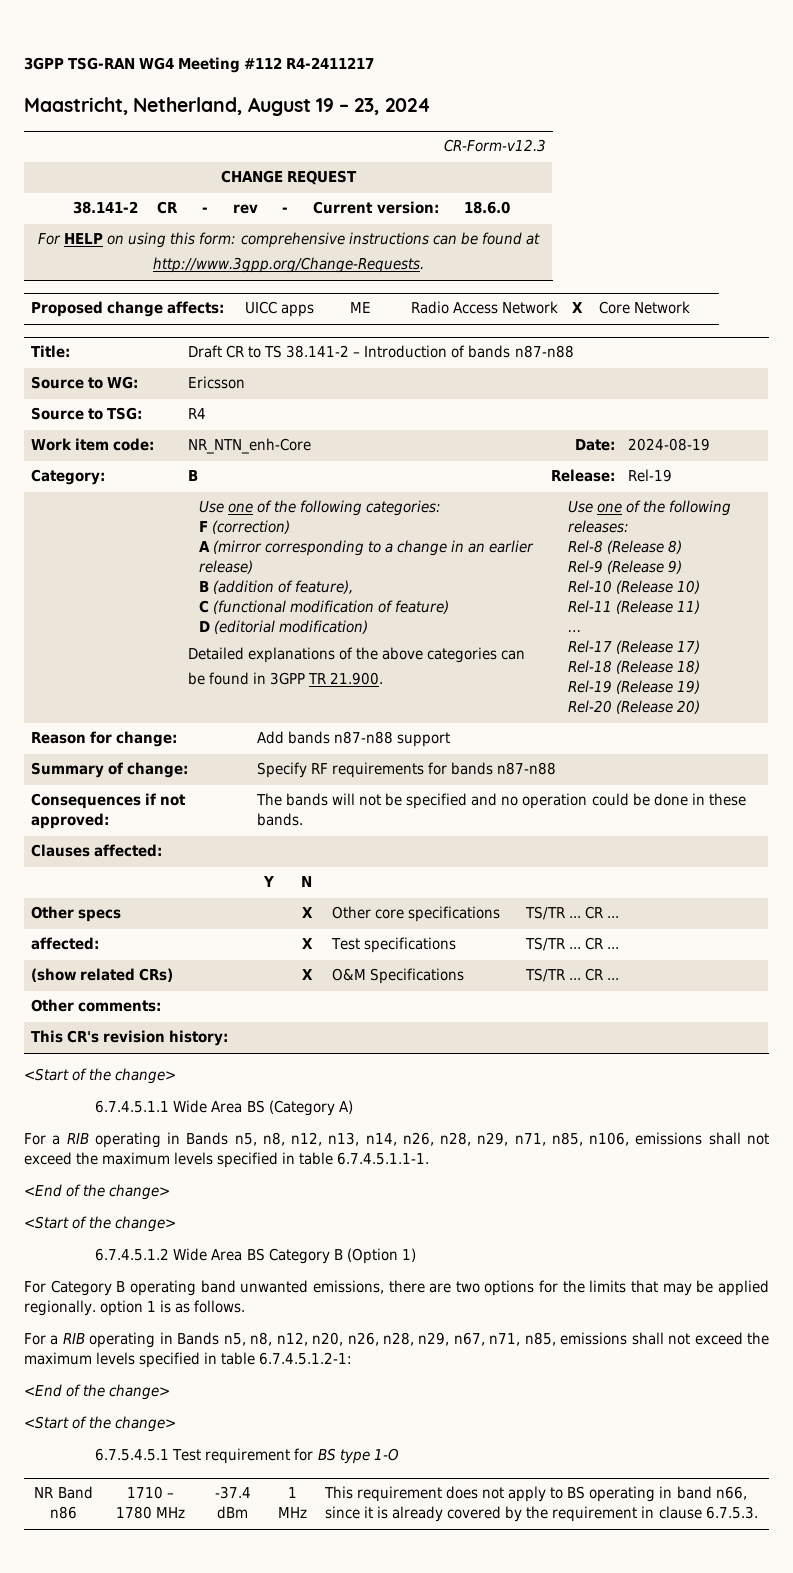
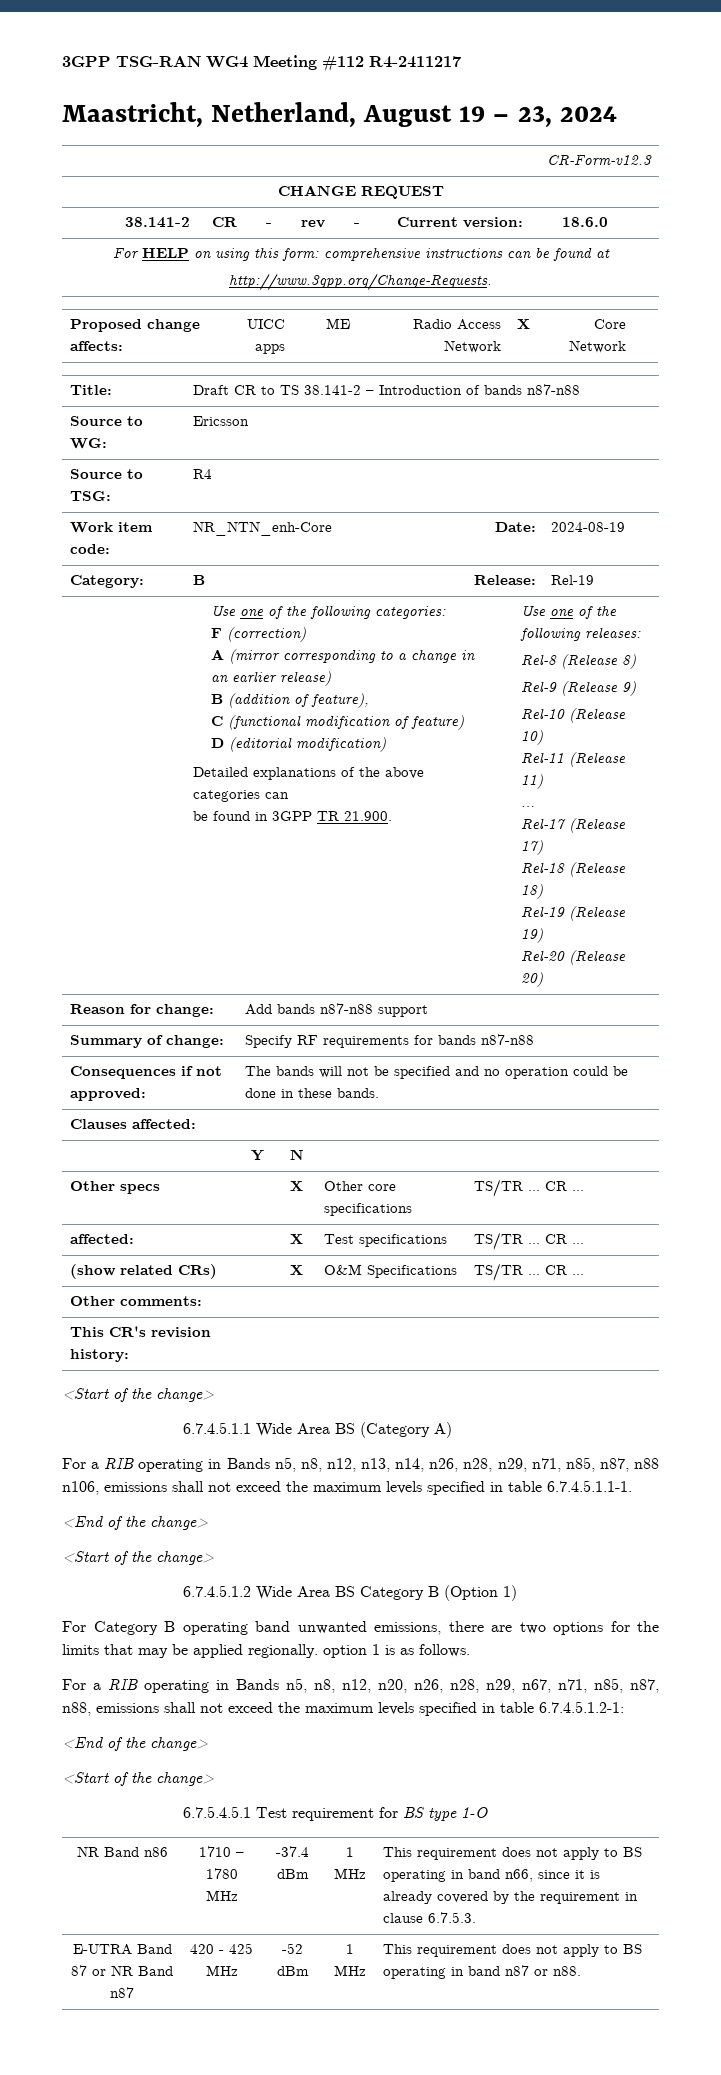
(583, 1139) none -> [599,1458,660,1472] n87, n88
(556, 1339) none -> [630,1679,659,1693] [62,1702,91,1716] n87, n88,
(758, 1512) none -> [72,1944,172,1955] [71,1965,173,1976] [110,1987,134,1998] [190,1943,253,1954] [205,1965,238,1976] [282,1943,303,1954] [276,1966,309,1976] [345,1944,354,1954] [333,1965,366,1976] [383,1944,643,1957] [383,1965,582,1979] // E-UTRA Band 87 or NR Band n87 | 420 - 425 MHz | -52 dBm | 1 MHz | This requirement does not apply to BS operating in band n87 or n88.

